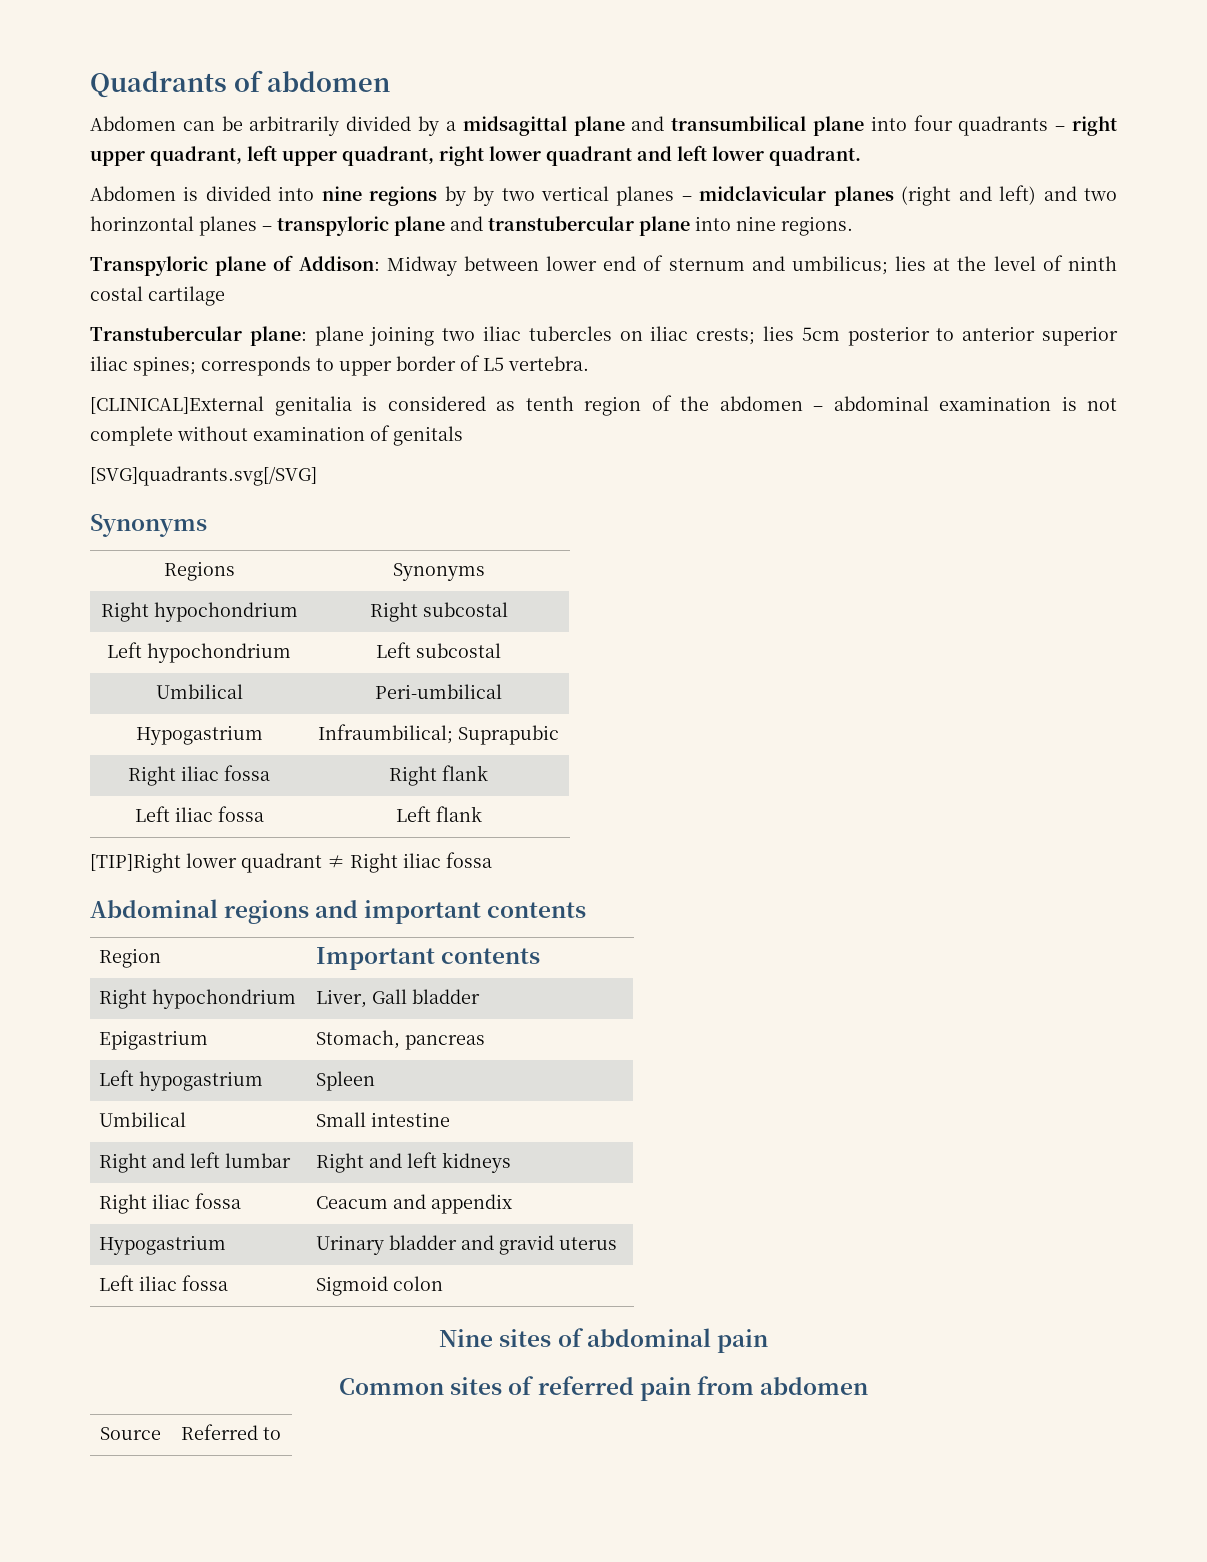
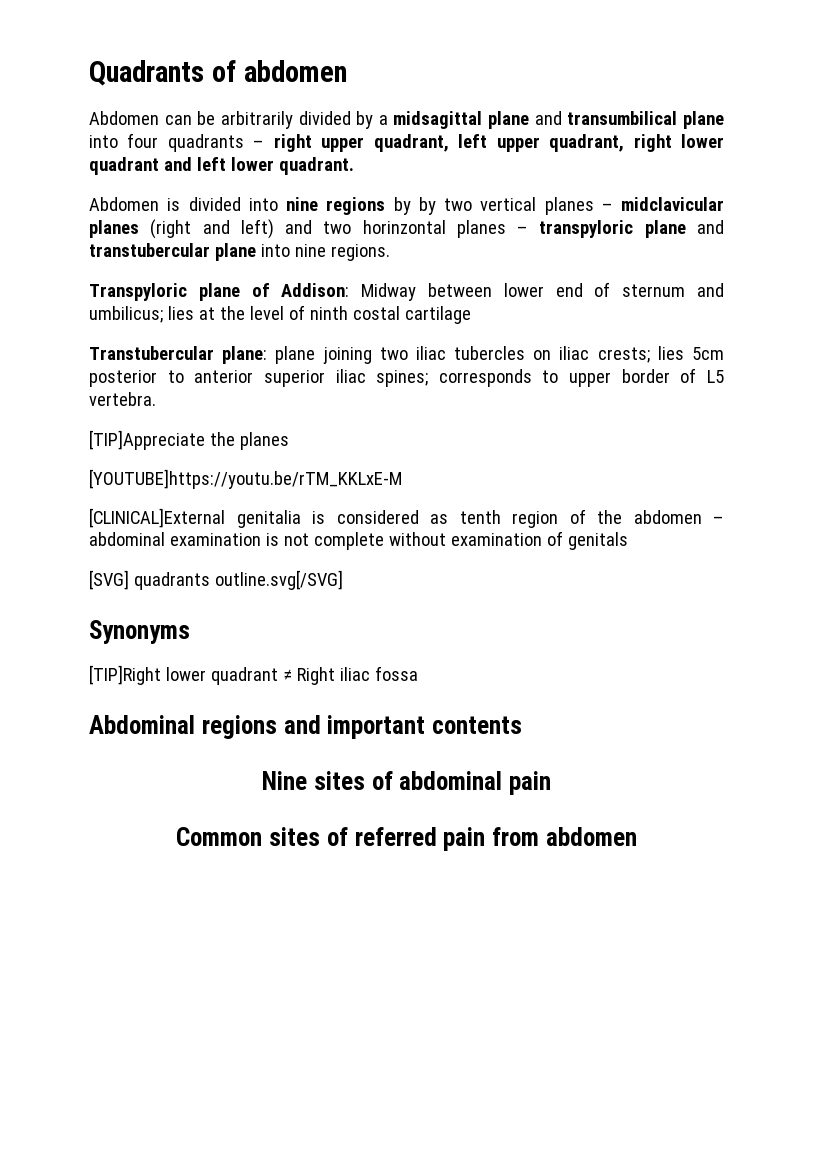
(589, 363) none -> [89,430,289,450] [89,469,402,489] // [TIP]Appreciate the planes // [YOUTUBE]https://youtu.be/rTM_KKLxE-M
[90,466,317,486] [90,514,207,537] [163,561,235,581] [392,563,485,581] [100,602,298,622] [369,602,508,622] [107,642,291,663] [376,642,501,658] [155,684,243,699] [375,684,502,699] [135,725,263,745] [318,724,559,745] [128,765,270,786] [389,765,488,786] [134,806,264,822] [395,806,482,822] [SVG]quadrants.svg[/SVG] // Synonyms // Regions | Synonyms // Right hypochondrium | Right subcostal // Left hypochondrium | Left subcostal // Umbilical | Peri-umbilical // Hypogastrium | Infraumbilical; Suprapubic // Right iliac fossa | Right flank // Left iliac fossa | Left flank -> [89,570,343,590] [89,620,190,644] [SVG] quadrants outline.svg[/SVG] // Synonyms
[99,948,162,968] [316,947,541,970] [99,989,297,1009] [316,989,481,1008] [99,1030,209,1050] [316,1030,486,1050] [99,1070,264,1091] [316,1071,376,1091] [99,1112,187,1127] [316,1112,451,1127] [99,1152,292,1173] [316,1152,512,1173] [99,1193,242,1214] [316,1194,513,1214] [99,1235,227,1255] [316,1235,618,1255] [99,1275,229,1291] [316,1276,444,1296] // Region | Important contents // Right hypochondrium | Liver, Gall bladder // Epigastrium | Stomach, pancreas // Left hypogastrium | Spleen // Umbilical | Small intestine // Right and left lumbar | Right and left kidneys // Right iliac fossa | Ceacum and appendix // Hypogastrium | Urinary bladder and gravid uterus // Left iliac fossa | Sigmoid colon -> (522, 725) none
[100,1427,161,1440] [181,1424,281,1440] // Source | Referred to -> (637, 836) none

